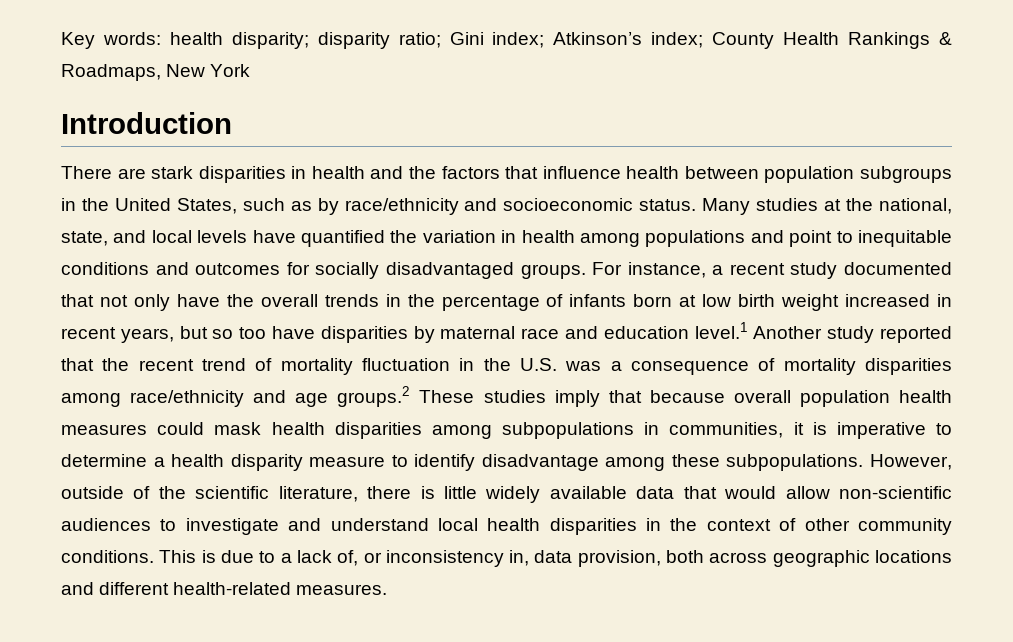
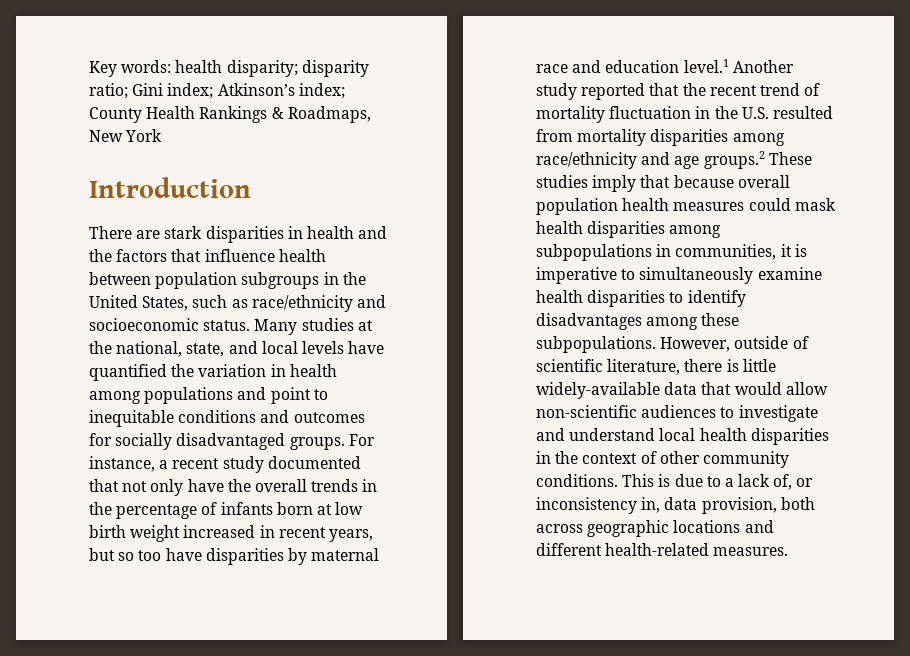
[317,198,339,215] by -> (248, 303) none
[565,358,776,375] was a consequence of -> [772,106,833,119] [536,129,573,142] resulted from
[61,454,386,471] determine a health disparity measure -> [639,267,822,284] [536,290,666,307] simultaneously examine health disparities
[481,454,599,471] disadvantage -> [536,313,642,330] disadvantages
[158,486,186,499] the -> (809, 342) none
[485,486,627,503] widely available -> [536,382,660,399] widely-available

